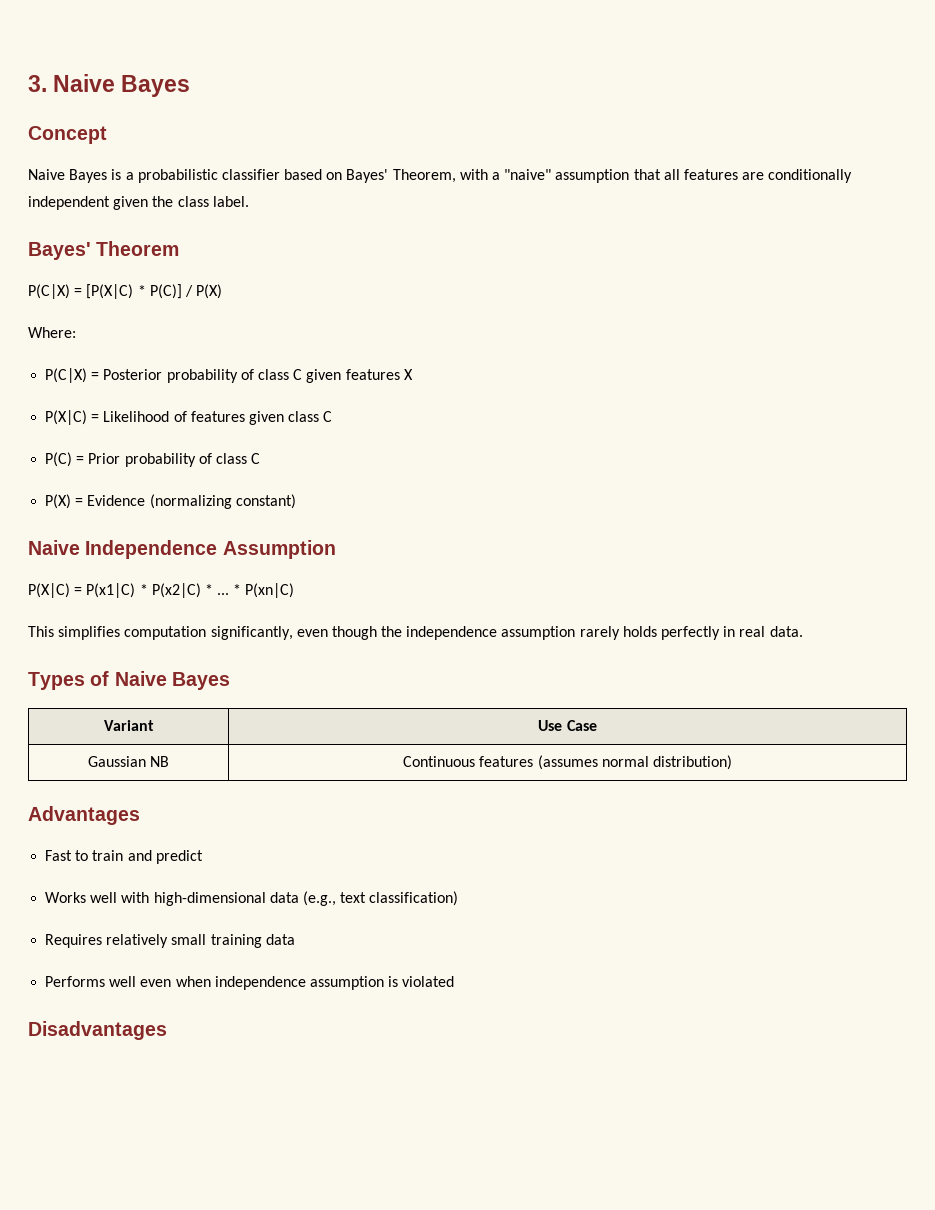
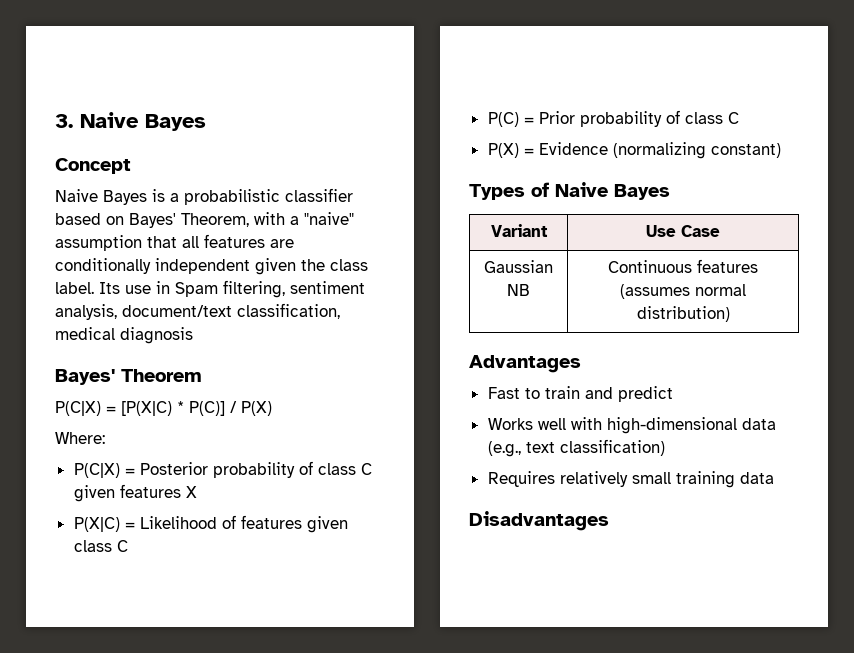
(249, 201) none -> [99,280,365,298] [55,303,340,320] [55,327,193,344] Its use in Spam filtering, sentiment analysis, document/text classification, medical diagnosis
[28,540,336,559] [28,583,295,598] [28,626,803,640] // Naive Independence Assumption // P(X|C) = P(x1|C) * P(x2|C) * ... * P(xn|C) // This simplifies computation significantly, even though the independence assumption rarely holds perfectly in real data. -> (781, 150) none
[45,976,455,990] // Performs well even when independence assumption is violated -> (774, 478) none

